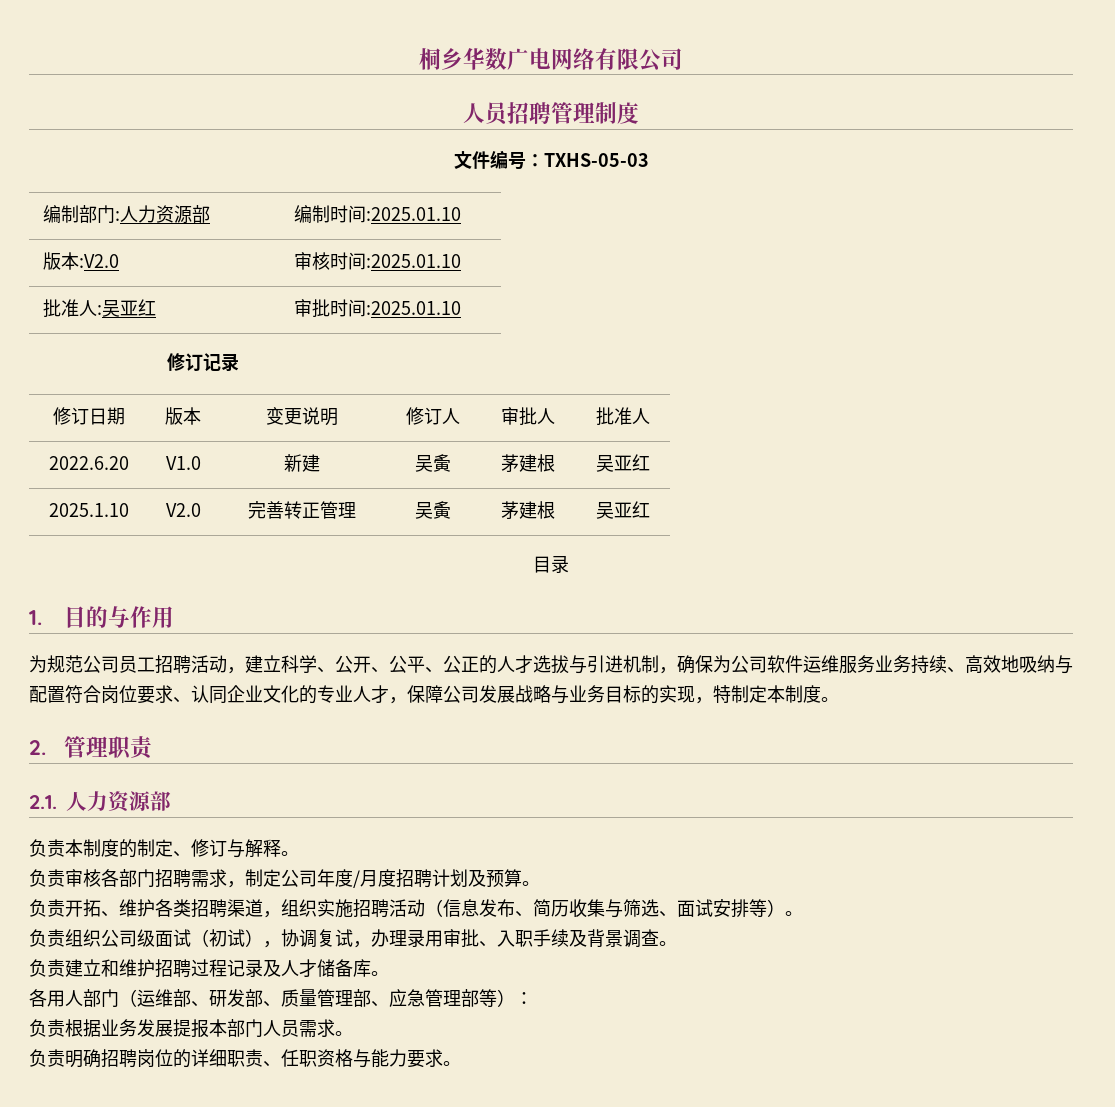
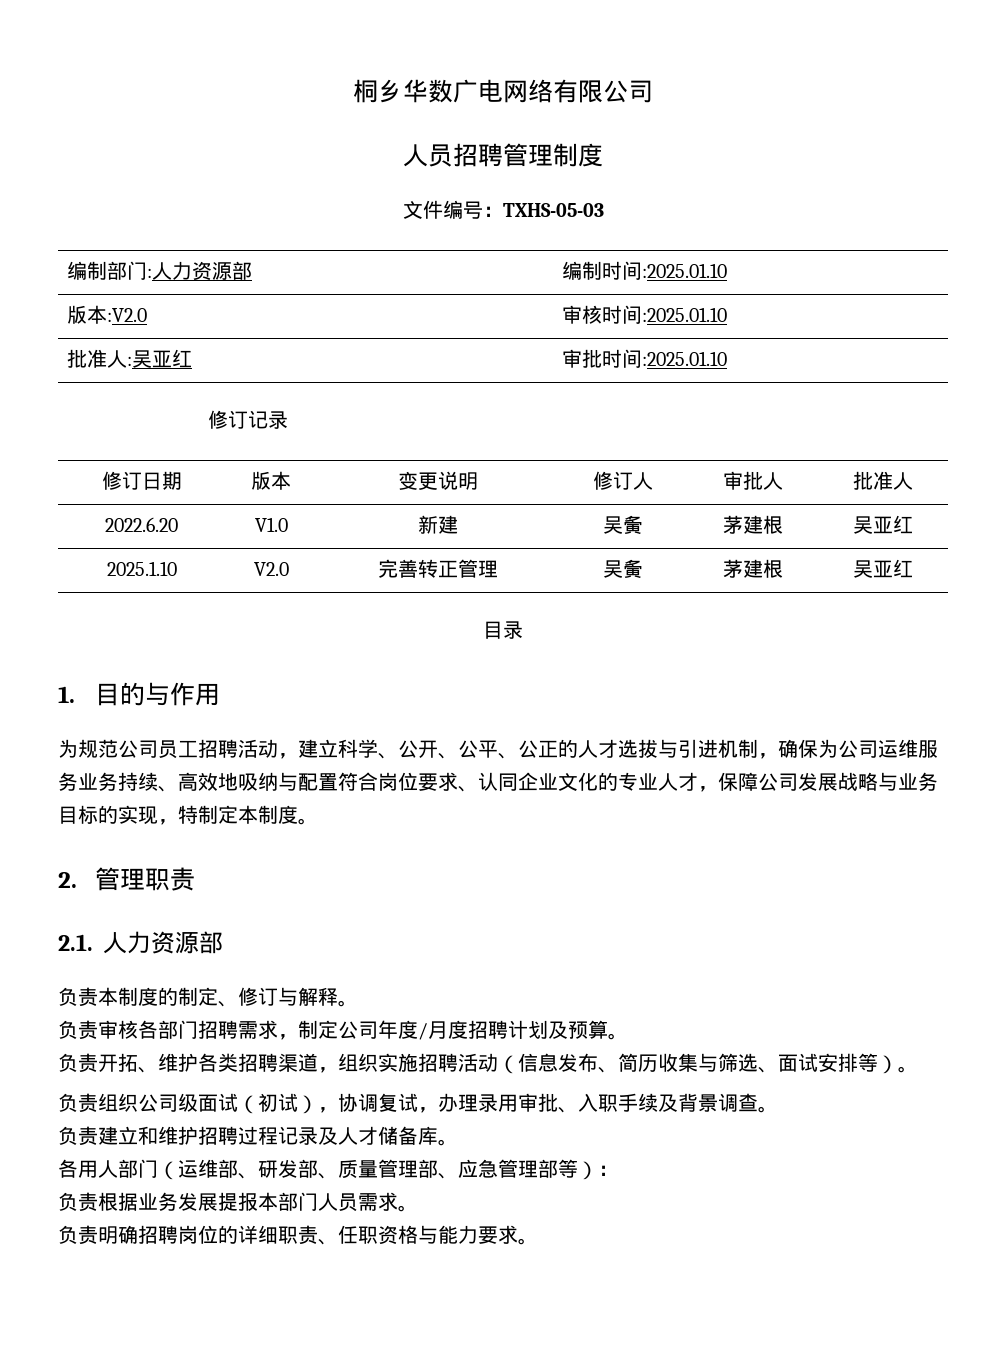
[767,655,803,673] 软件 -> (878, 749) none

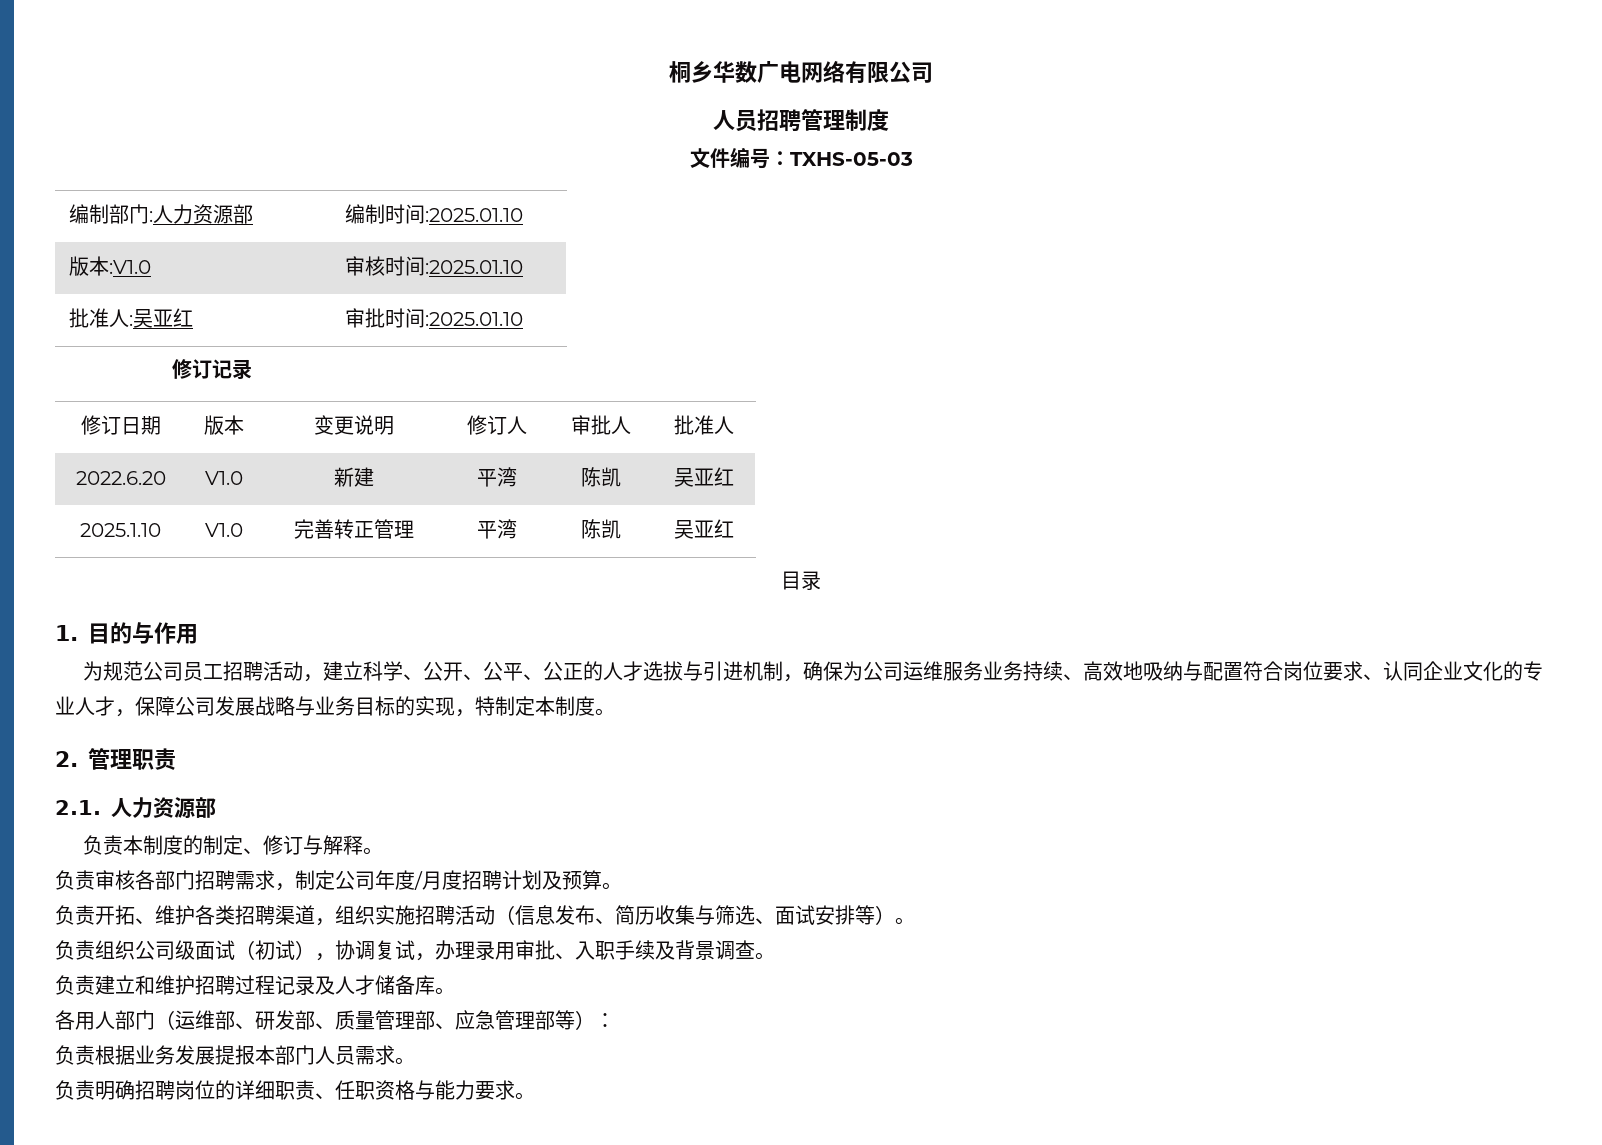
[107,308,148,322] :V2.0 -> [109,260,152,274] :V1.0
[603,515,643,535] [722,515,783,534] 吴夤 | 茅建根 -> [477,467,517,487] [580,467,621,487] 平湾 | 陈凯
[253,562,289,576] V2.0 -> [204,523,243,537] V1.0
[603,559,643,579] [722,559,783,578] 吴夤 | 茅建根 -> [477,519,517,539] [580,519,621,539] 平湾 | 陈凯

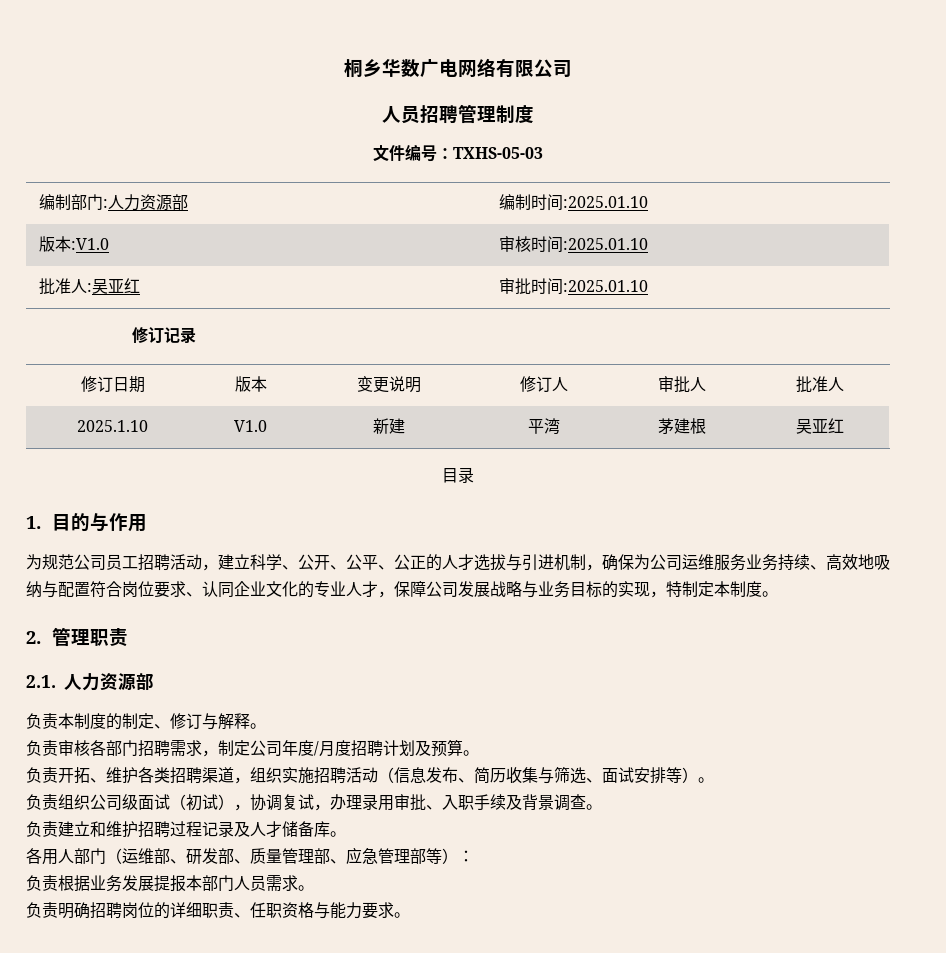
[75,471,166,485] 2022.6.20 -> [77,420,148,432] 2025.1.10
[580,467,621,487] [674,467,734,487] [80,523,161,537] [204,523,243,537] [293,519,414,539] [477,519,517,539] [580,519,621,539] 陈凯 | 吴亚红 // 2025.1.10 | V1.0 | 完善转正管理 | 平湾 | 陈凯 -> [657,418,706,434] 茅建根

